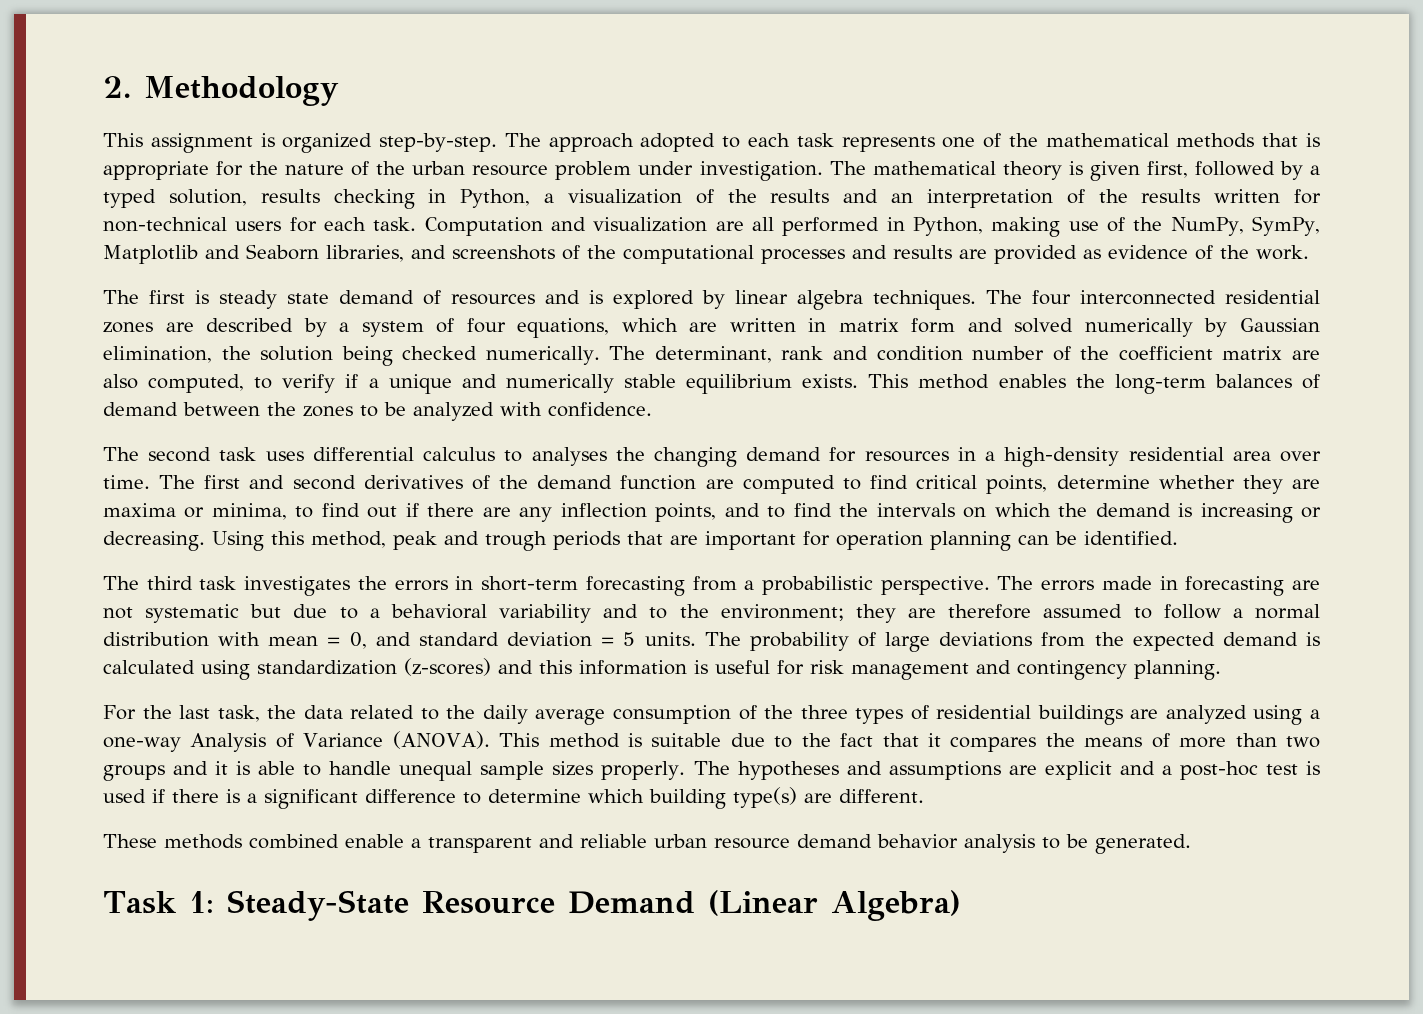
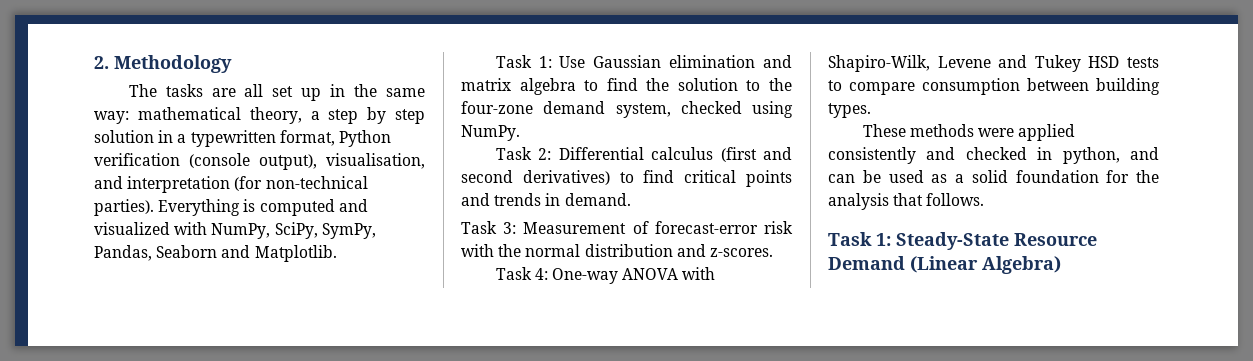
[103,133,1321,153] [103,161,1320,181] [103,189,1321,209] [103,216,1321,237] [103,244,1309,264] [103,290,1320,310] [103,318,1320,338] [103,346,1320,366] [103,374,1320,394] [103,402,652,421] [103,447,1321,467] [103,475,1320,494] [103,503,1322,523] [103,531,1178,551] [103,576,1320,596] [103,604,1320,623] [103,632,1320,652] [103,658,1221,680] [103,705,1320,725] [103,731,1320,752] [103,761,1320,781] [103,787,924,809] [103,834,1191,854] This assignment is organized step-by-step. The approach adopted to each task represents one of the mathematical methods that is appropriate for the nature of the urban resource problem under investigation. The mathematical theory is given first, followed by a typed solution, results checking in Python, a visualization of the results and an interpretation of the results written for non-technical users for each task. Computation and visualization are all performed in Python, making use of the NumPy, SymPy, Matplotlib and Seaborn libraries, and screenshots of the computational processes and results are provided as evidence of the work. // The first is steady state demand of resources and is explored by linear algebra techniques. The four interconnected residential zones are described by a system of four equations, which are written in matrix form and solved numerically by Gaussian elimination, the solution being checked numerically. The determinant, rank and condition number of the coefficient matrix are also computed, to verify if a unique and numerically stable equilibrium exists. This method enables the long-term balances of demand between the zones to be analyzed with confidence. // The second task uses differential calculus to analyses the changing demand for resources in a high-density residential area over time. The first and second derivatives of the demand function are computed to find critical points, determine whether they are maxima or minima, to find out if there are any inflection points, and to find the intervals on which the demand is increasing or decreasing. Using this method, peak and trough periods that are important for operation planning can be identified. // The third task investigates the errors in short-term forecasting from a probabilistic perspective. The errors made in forecasting are not systematic but due to a behavioral variability and to the environment; they are therefore assumed to follow a normal distribution with mean = 0, and standard deviation = 5 units. The probability of large deviations from the expected demand is calculated using standardization (z-scores) and this information is useful for risk management and contingency planning. // For the last task, the data related to the daily average consumption of the three types of residential buildings are analyzed using a one-way Analysis of Variance (ANOVA). This method is suitable due to the fact that it compares the means of more than two groups and it is able to handle unequal sample sizes properly. The hypotheses and assumptions are explicit and a post-hoc test is used if there is a significant difference to determine which building type(s) are different. // These methods combined enable a transparent and reliable urban resource demand behavior analysis to be generated. -> [128,84,425,101] [94,107,425,124] [94,130,391,147] [94,153,425,170] [94,176,368,193] [94,199,368,216] [94,222,376,239] [94,245,337,262] [495,55,792,68] [461,78,792,95] [461,101,793,118] [461,125,520,141] [495,147,792,162] [461,170,792,187] [461,193,631,206] [461,221,793,234] [461,244,773,257] [495,267,716,284] [828,55,1159,72] [828,78,1160,95] [828,103,871,118] [862,124,1076,141] [828,147,1159,164] [828,170,1159,183] [828,193,985,210] The tasks are all set up in the same way: mathematical theory, a step by step solution in a typewritten format, Python verification (console output), visualisation, and interpretation (for non-technical parties). Everything is computed and visualized with NumPy, SciPy, SymPy, Pandas, Seaborn and Matplotlib. // Task 1: Use Gaussian elimination and matrix algebra to find the solution to the four-zone demand system, checked using NumPy. // Task 2: Differential calculus (first and second derivatives) to find critical points and trends in demand. // Task 3: Measurement of forecast-error risk with the normal distribution and z-scores. // Task 4: One-way ANOVA with Shapiro-Wilk, Levene and Tukey HSD tests to compare consumption between building types. // These methods were applied consistently and checked in python, and can be used as a solid foundation for the analysis that follows.

